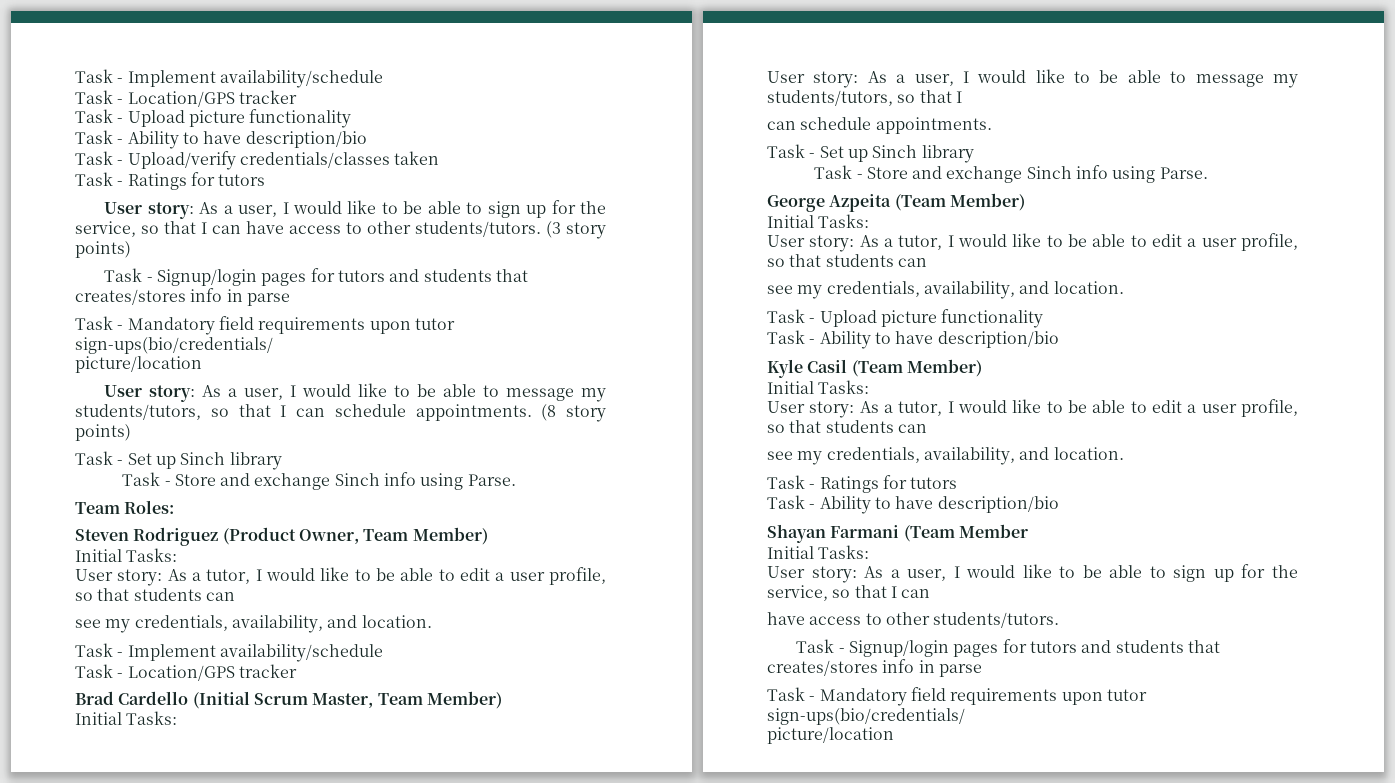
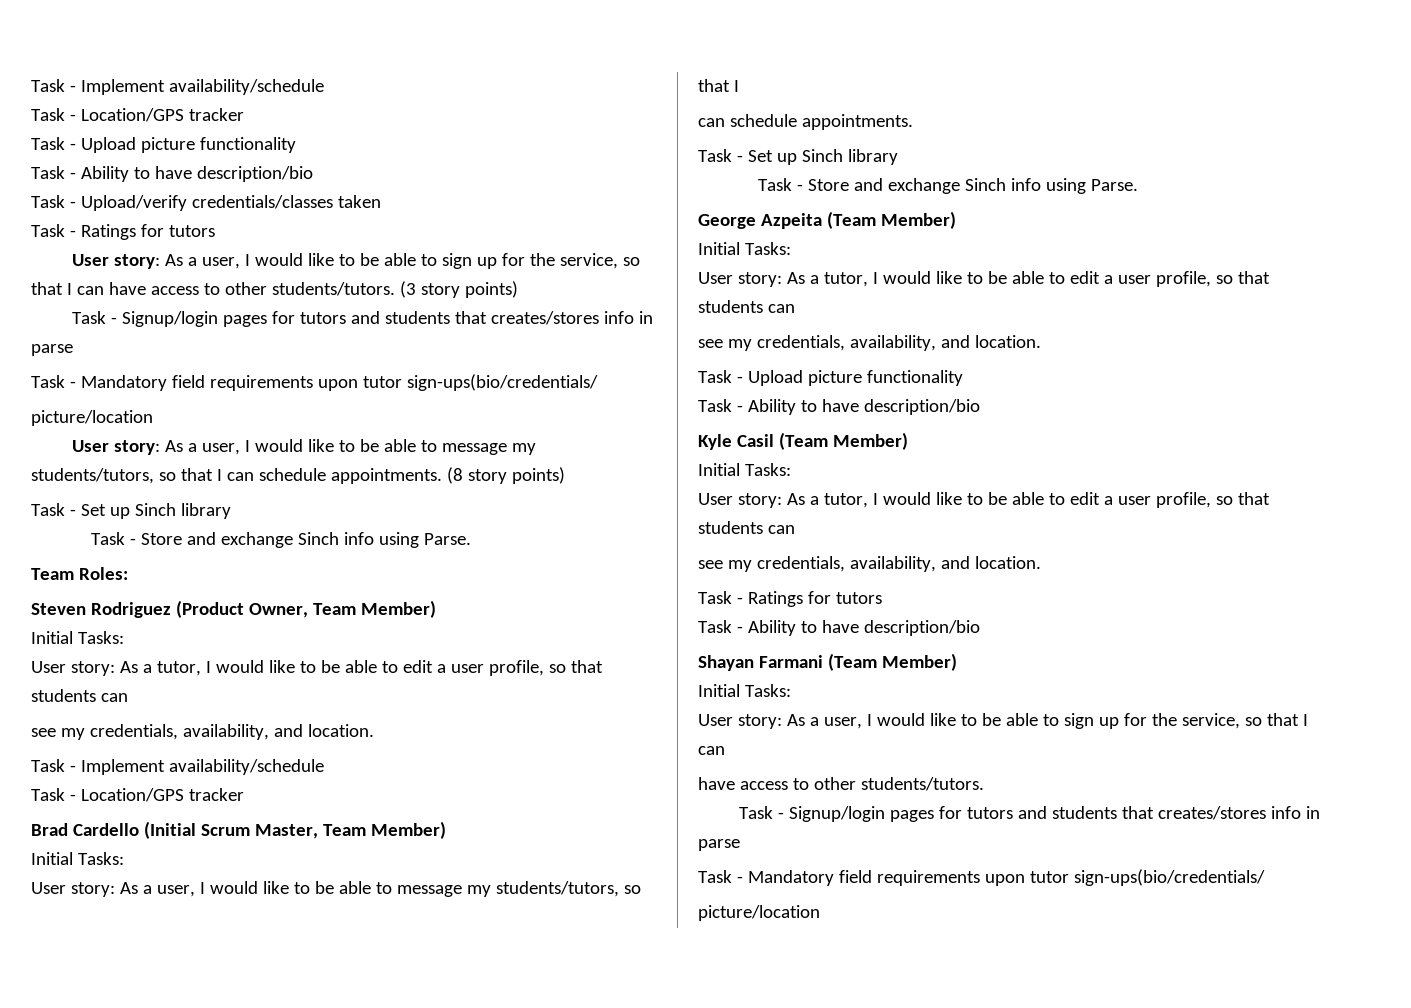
[958,524,1028,538] Member -> [881,653,957,671] Member)

